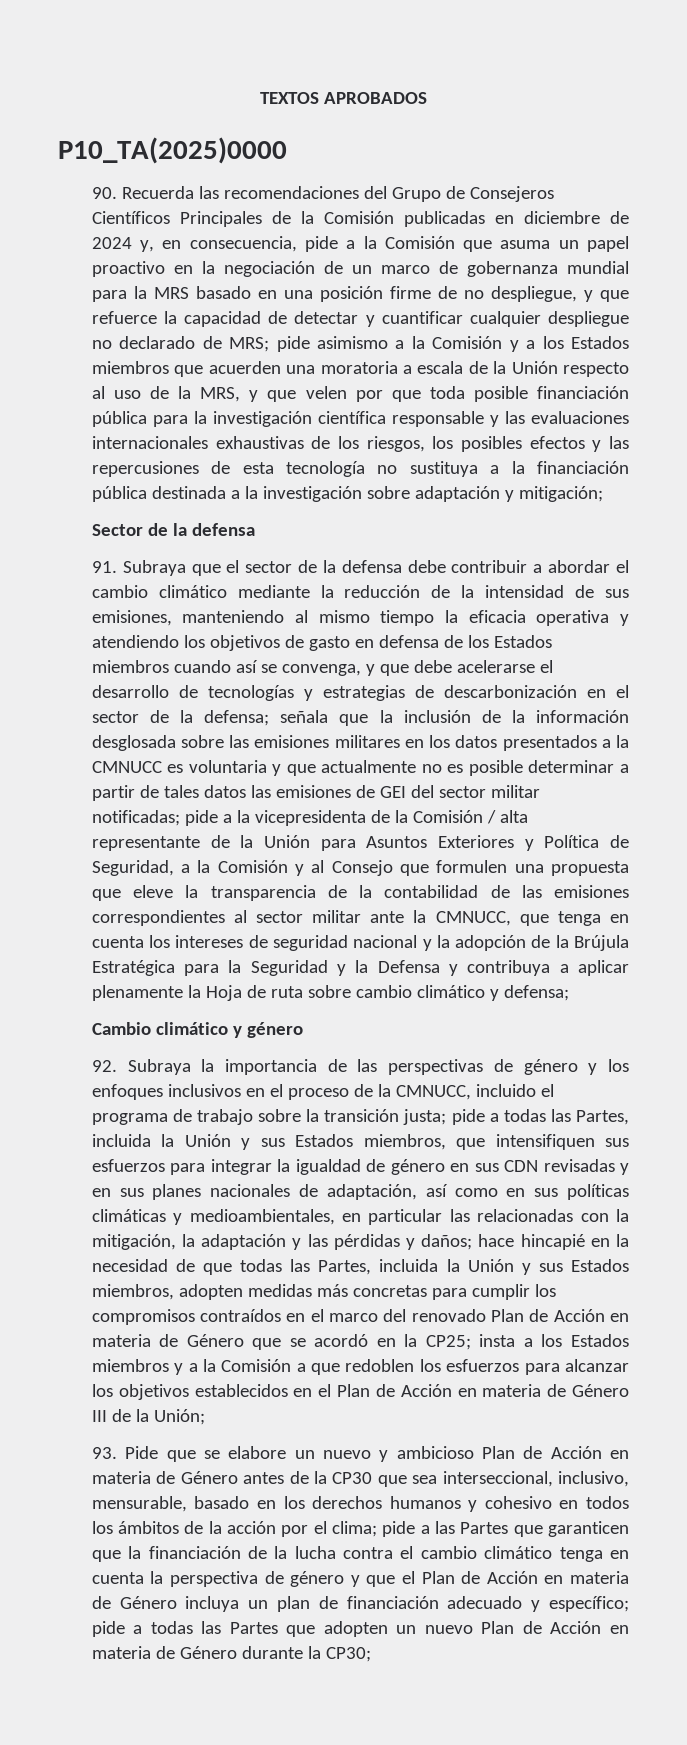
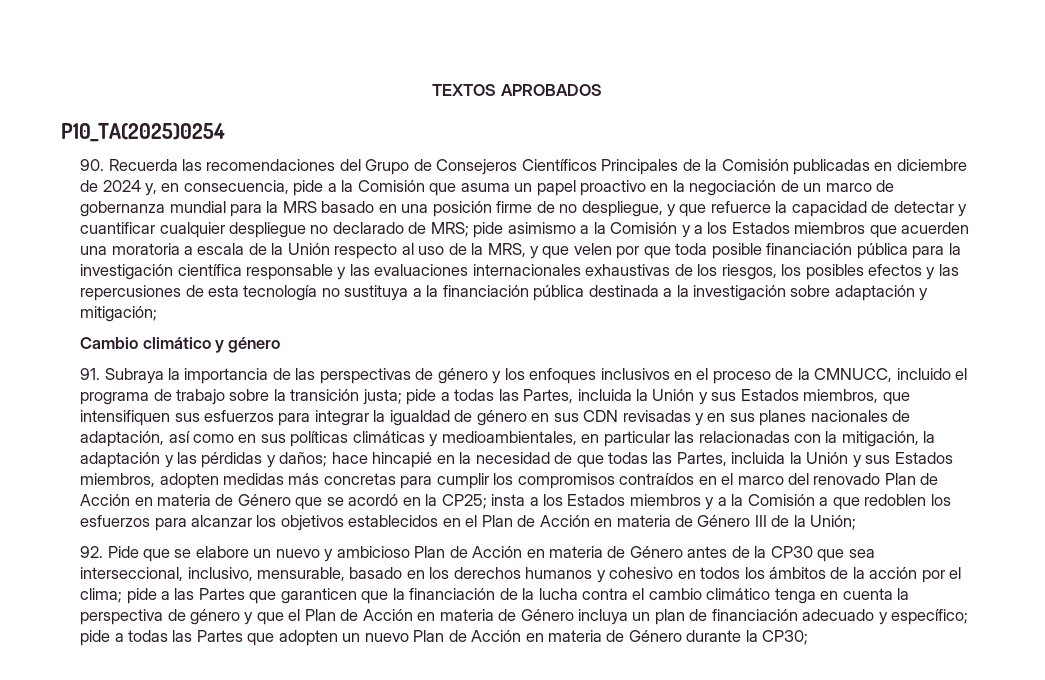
[58,137,287,164] P10_TA(2025)0000 -> [61,123,225,142] P10_TA(2025)0254
[91,523,255,536] [91,560,629,576] [91,585,629,598] [91,610,629,626] [91,635,552,651] [91,660,553,676] [91,685,629,701] [91,710,629,726] [91,735,629,751] [91,760,629,776] [91,785,540,801] [91,810,528,826] [91,835,629,851] [91,860,629,876] [91,885,629,901] [91,910,629,926] [91,935,629,951] [91,960,629,976] [91,985,569,1001] // Sector de la defensa // 91. Subraya que el sector de la defensa debe contribuir a abordar el cambio climático mediante la reducción de la intensidad de sus emisiones, manteniendo al mismo tiempo la eficacia operativa y atendiendo los objetivos de gasto en defensa de los Estados miembros cuando así se convenga, y que debe acelerarse el desarrollo de tecnologías y estrategias de descarbonización en el sector de la defensa; señala que la inclusión de la información desglosada sobre las emisiones militares en los datos presentados a la CMNUCC es voluntaria y que actualmente no es posible determinar a partir de tales datos las emisiones de GEI del sector militar notificadas; pide a la vicepresidenta de la Comisión / alta representante de la Unión para Asuntos Exteriores y Política de Seguridad, a la Comisión y al Consejo que formulen una propuesta que eleve la transparencia de la contabilidad de las emisiones correspondientes al sector militar ante la CMNUCC, que tenga en cuenta los intereses de seguridad nacional y la adopción de la Brújula Estratégica para la Seguridad y la Defensa y contribuya a aplicar plenamente la Hoja de ruta sobre cambio climático y defensa; -> (158, 314) none
[91,1060,117,1072] 92. -> [80,368,101,380] 91.
[91,1447,117,1459] 93. -> [80,546,104,558] 92.

